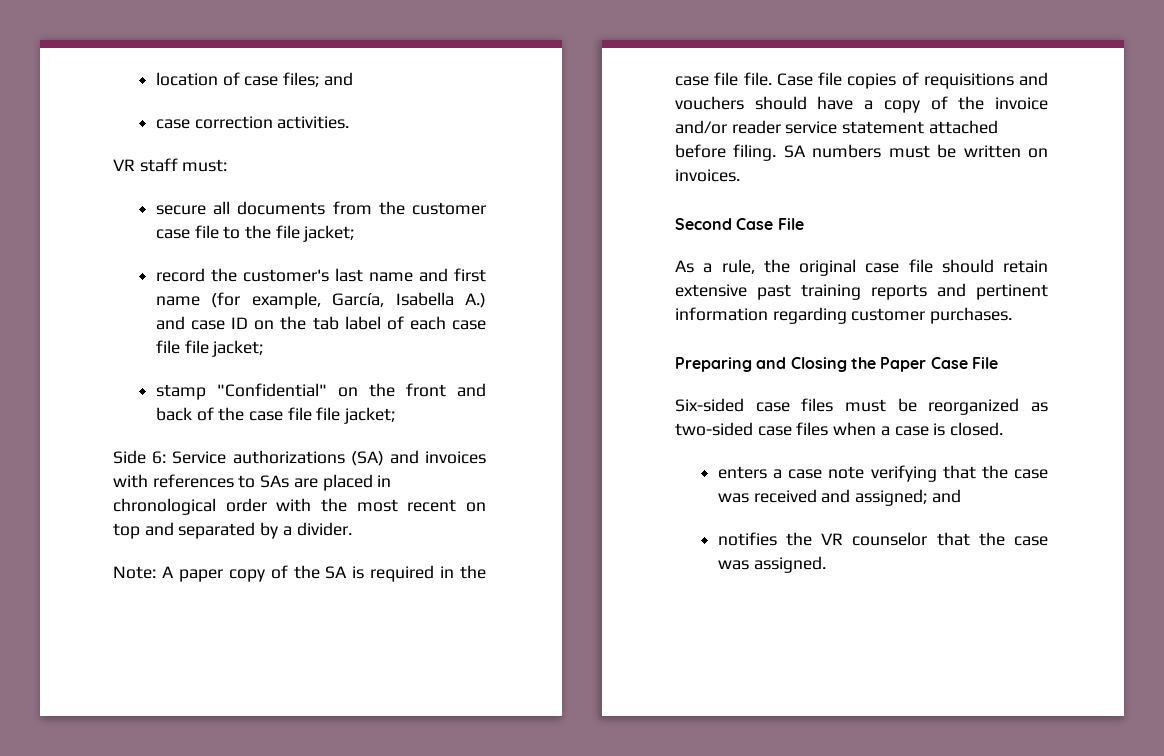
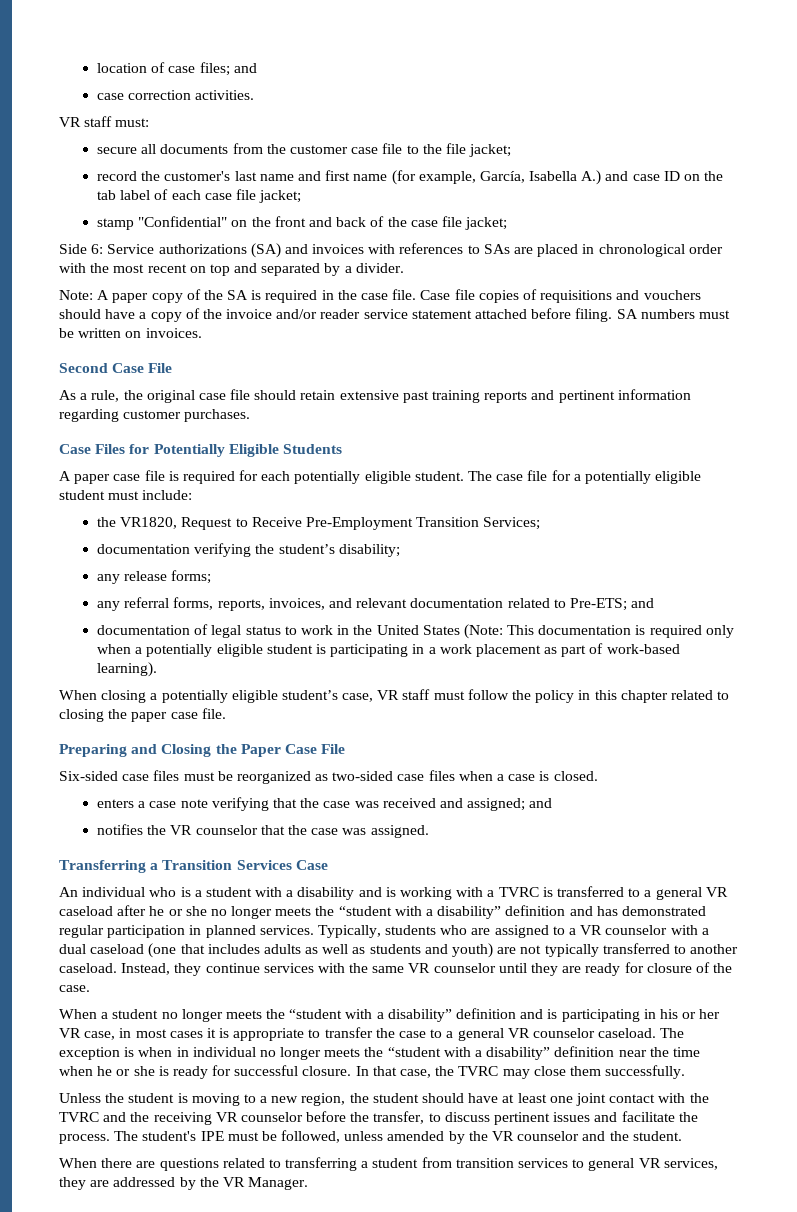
[184,340,209,354] file -> (256, 194) none
[316,407,341,421] file -> (462, 221) none
[714,72,739,86] file -> (389, 296) none
(1013, 315) none -> [59,444,342,457] [59,470,702,484] [59,490,193,500] [97,517,541,530] [97,543,400,557] [97,570,212,584] [97,597,655,611] [97,624,734,639] [97,643,680,657] [97,662,158,677] [59,689,730,703] [59,708,226,722] // Case Files for Potentially Eligible Students // A paper case file is required for each potentially eligible student. The case file for a potentially eligible student must include: // the VR1820, Request to Receive Pre-Employment Transition Services; // documentation verifying the student’s disability; // any release forms; // any referral forms, reports, invoices, and relevant documentation related to Pre-ETS; and // documentation of legal status to work in the United States (Note: This documentation is required only when a potentially eligible student is participating in a work placement as part of work-based learning). // When closing a potentially eligible student’s case, VR staff must follow the policy in this chapter related to closing the paper case file.
(826, 564) none -> [59,860,328,873] [59,886,728,900] [59,905,706,919] [59,925,709,938] [59,943,739,958] [59,962,733,976] [59,985,90,992] [59,1008,721,1022] [59,1027,685,1041] [59,1046,700,1060] [59,1065,686,1079] [59,1093,709,1106] [59,1111,698,1125] [59,1130,682,1144] [59,1157,718,1171] [59,1177,309,1190] // Transferring a Transition Services Case // An individual who is a student with a disability and is working with a TVRC is transferred to a general VR caseload after he or she no longer meets the “student with a disability” definition and has demonstrated regular participation in planned services. Typically, students who are assigned to a VR counselor with a dual caseload (one that includes adults as well as students and youth) are not typically transferred to another caseload. Instead, they continue services with the same VR counselor until they are ready for closure of the case. // When a student no longer meets the “student with a disability” definition and is participating in his or her VR case, in most cases it is appropriate to transfer the case to a general VR counselor caseload. The exception is when in individual no longer meets the “student with a disability” definition near the time when he or she is ready for successful closure. In that case, the TVRC may close them successfully. // Unless the student is moving to a new region, the student should have at least one joint contact with the TVRC and the receiving VR counselor before the transfer, to discuss pertinent issues and facilitate the process. The student's IPE must be followed, unless amended by the VR counselor and the student. // When there are questions related to transferring a student from transition services to general VR services, they are addressed by the VR Manager.

